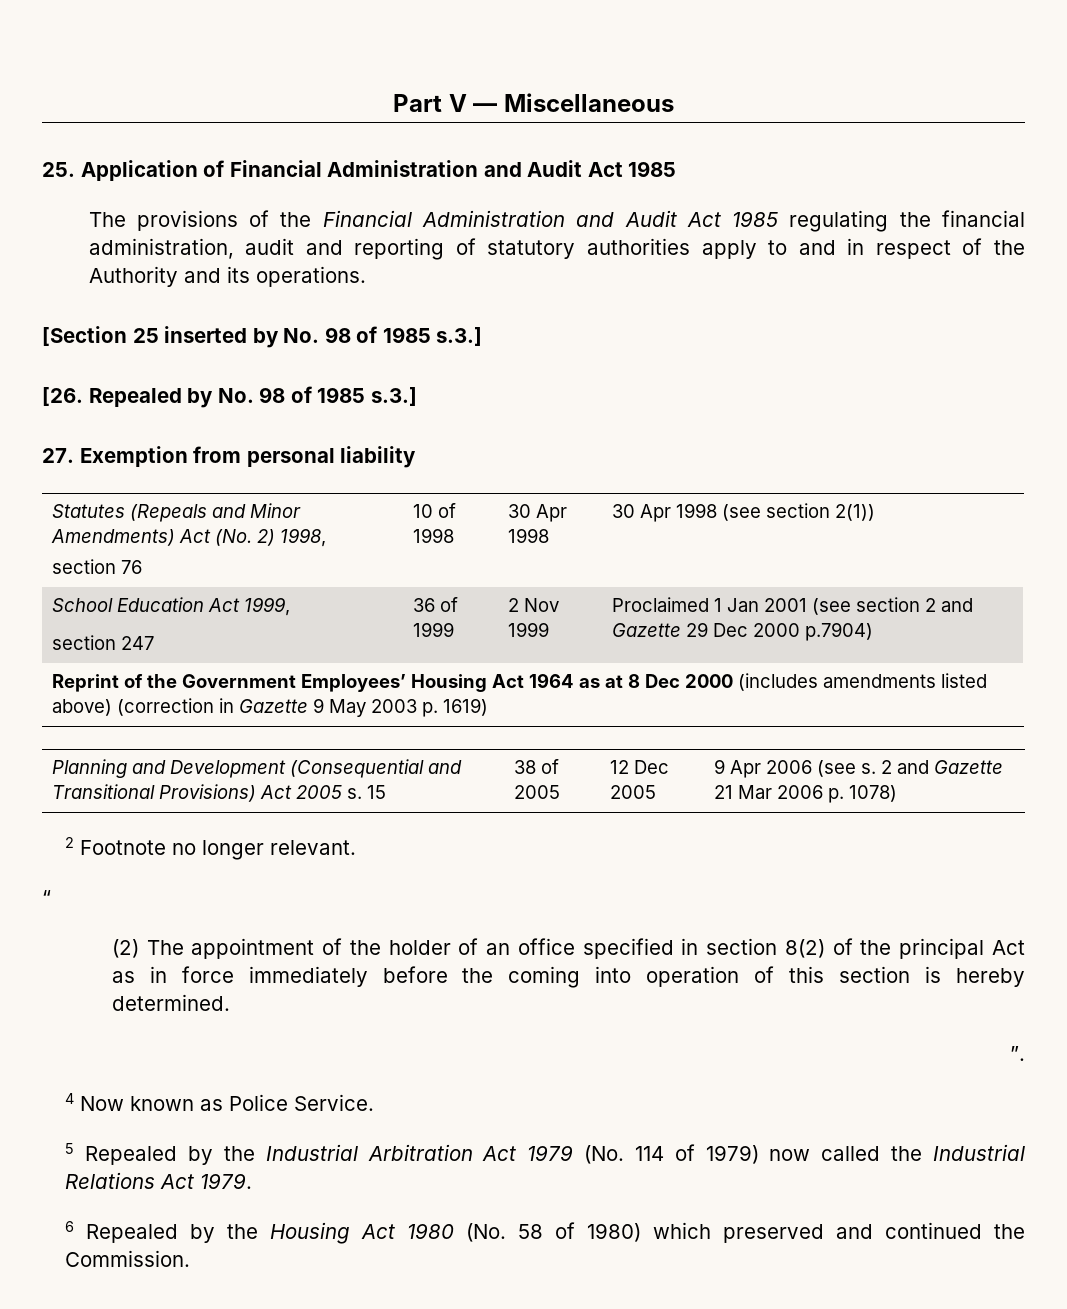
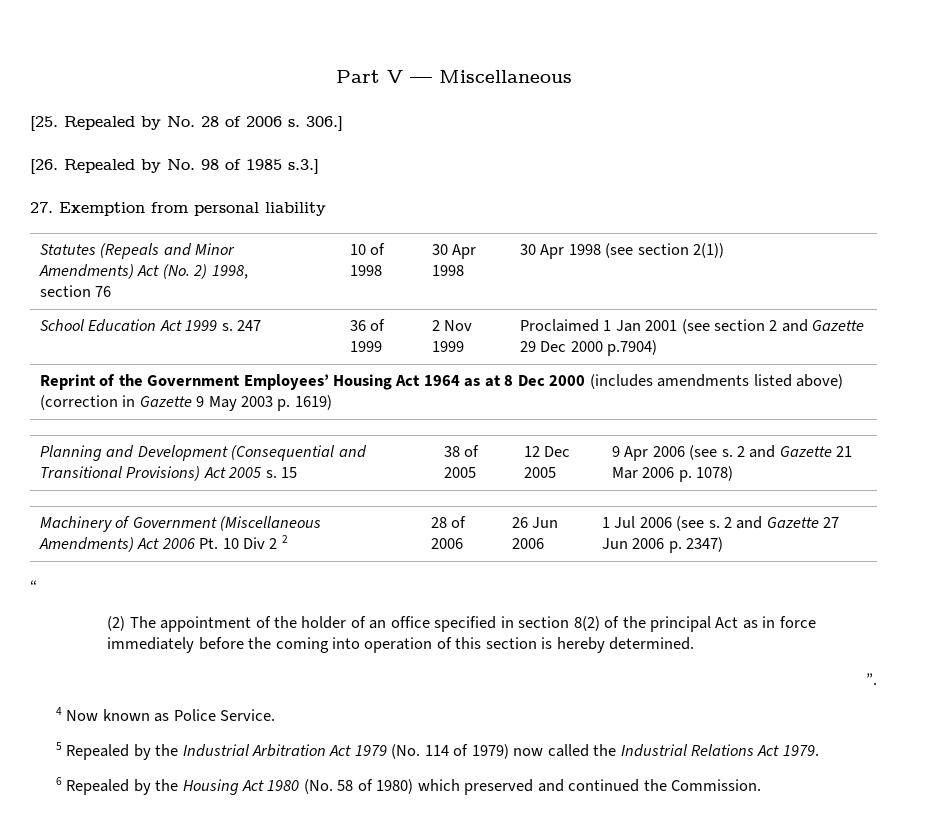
[42,160,677,181] [88,210,1025,232] [88,238,1025,260] [88,266,366,287] [42,326,483,348] 25. Application of Financial Administration and Audit Act 1985 // The provisions of the Financial Administration and Audit Act 1985 regulating the financial administration, audit and reporting of statutory authorities apply to and in respect of the Authority and its operations. // [Section 25 inserted by No. 98 of 1985 s.3.] -> [30,116,343,131] [25. Repealed by No. 28 of 2006 s. 306.]
[244,597,291,616] [52,635,117,650] 1999, // section -> [185,320,233,331] 1999 s.
[65,837,357,860] // 2 Footnote no longer relevant. -> [39,516,322,532] [38,535,288,552] [430,516,467,528] [430,538,463,549] [511,517,559,528] [511,538,544,549] [601,516,840,531] [601,537,724,553] // Machinery of Government (Miscellaneous Amendments) Act 2006 Pt. 10 Div 2 2 | 28 of 2006 | 26 Jun 2006 | 1 Jul 2006 (see s. 2 and Gazette 27 Jun 2006 p. 2347)

